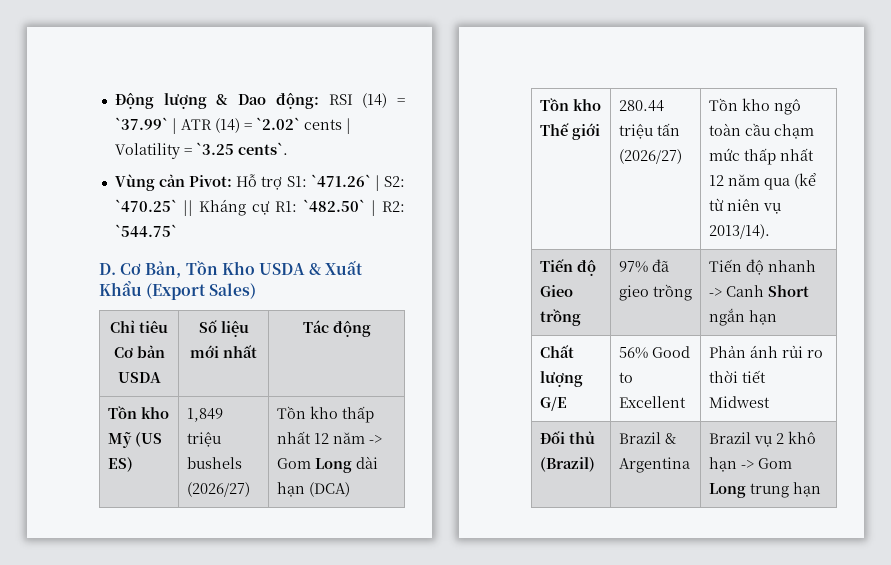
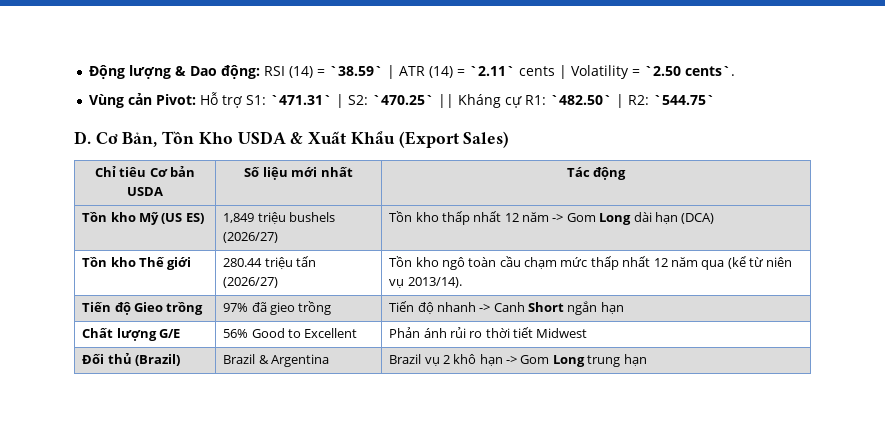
[114,117,168,130] `37.99` -> [329,66,384,76] `38.59`
[255,117,300,130] `2.02` -> [469,66,516,76] `2.11`
[195,142,234,155] `3.25 -> [644,66,682,76] `2.50
[310,174,371,187] `471.26` -> [270,95,333,105] `471.31`

